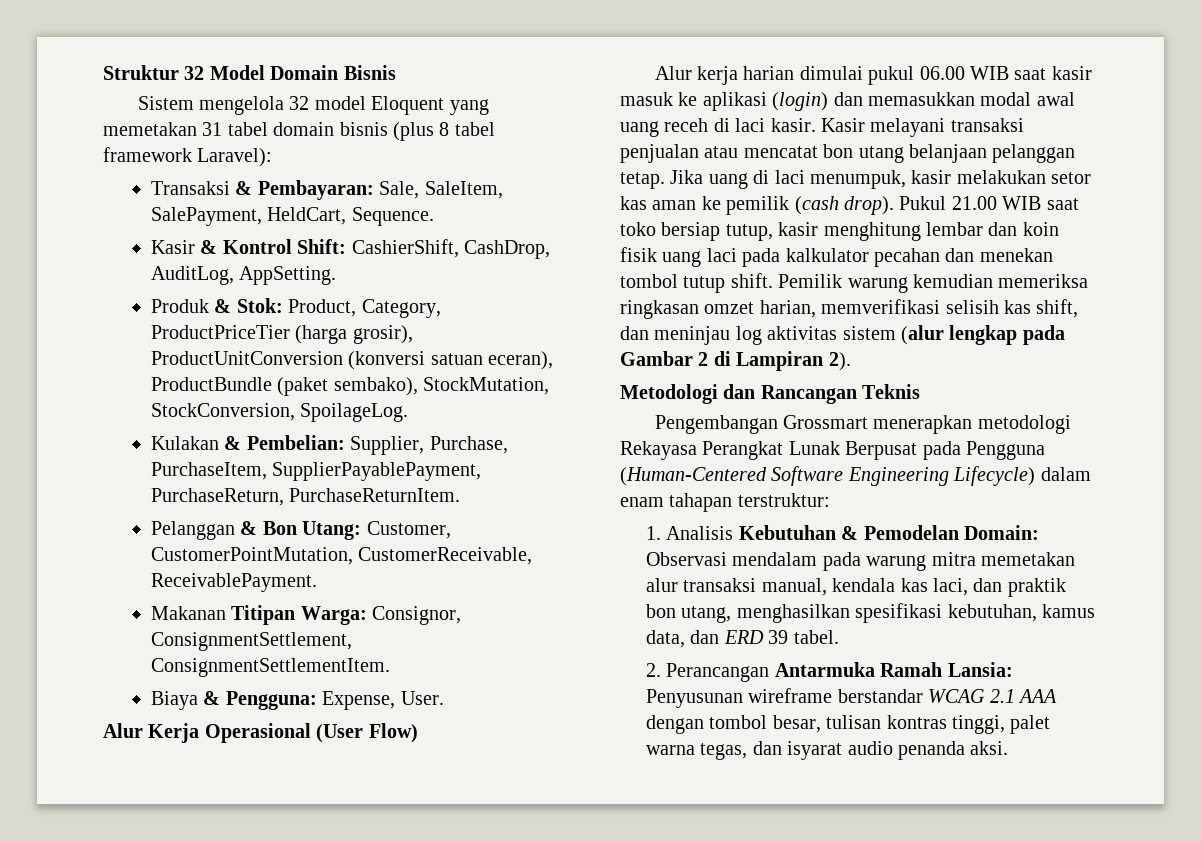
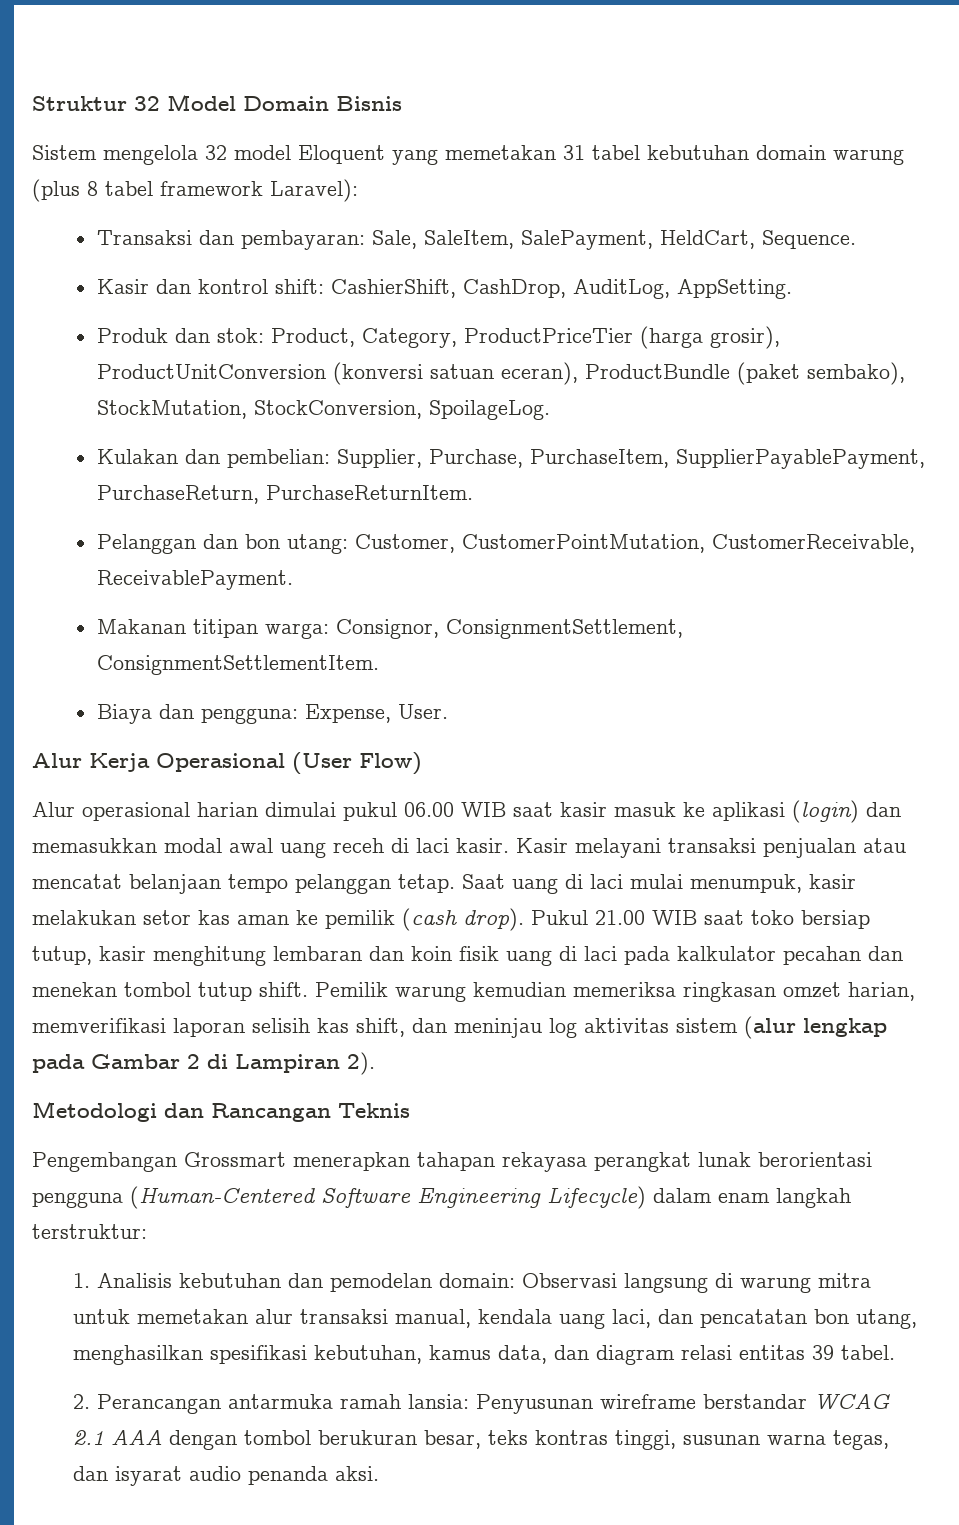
[273,122,388,136] domain bisnis -> [647,145,904,165] kebutuhan domain warung
[235,180,374,200] & Pembayaran: -> [198,230,365,250] dan pembayaran:
[200,239,347,254] & Kontrol Shift: -> [155,279,324,294] dan kontrol shift:
[214,298,283,313] & Stok: -> [174,328,264,343] dan stok:
[224,435,345,450] & Pembelian: -> [184,449,330,468] dan pembelian:
[240,521,362,540] & Bon Utang: -> [202,534,348,554] dan bon utang:
[231,605,367,625] Titipan Warga: -> [192,619,329,639] titipan warga:
[203,691,317,710] & Pengguna: -> [158,704,298,724] dan pengguna:
[696,66,738,85] kerja -> [82,802,190,821] operasional
[823,144,987,163] bon utang belanjaan -> [129,874,288,894] belanjaan tempo
[670,170,805,189] Jika uang di laci -> [462,874,683,894] Saat uang di laci mulai
[926,222,983,236] lembar -> [273,946,362,961] lembaran
(702, 259) none -> [559,946,577,961] di
(941, 306) none -> [173,1018,245,1037] laporan
[977,415,1071,434] [620,441,1045,460] metodologi Rekayasa Perangkat Lunak Berpusat pada Pengguna -> [417,1152,872,1172] [32,1192,123,1208] tahapan rekayasa perangkat lunak berorientasi pengguna
[669,493,733,512] tahapan -> [776,1188,851,1208] langkah
[738,525,1040,540] [646,552,861,571] Kebutuhan & Pemodelan Domain: Observasi mendalam pada -> [179,1273,734,1293] kebutuhan dan pemodelan domain: Observasi langsung di
(976, 559) none -> [73,1309,131,1324] untuk
[900,578,928,592] kas -> [559,1313,606,1329] uang
[1007,578,1066,597] praktik -> [700,1309,808,1328] pencatatan
[723,630,764,644] ERD -> [596,1345,806,1365] diagram relasi entitas
[774,662,1013,677] Antarmuka Ramah Lansia: -> [228,1394,470,1409] antarmuka ramah lansia:
[772,715,882,733] besar, tulisan -> [318,1430,529,1449] berukuran besar, teks
[1010,715,1051,734] palet -> [683,1435,761,1445] susunan

